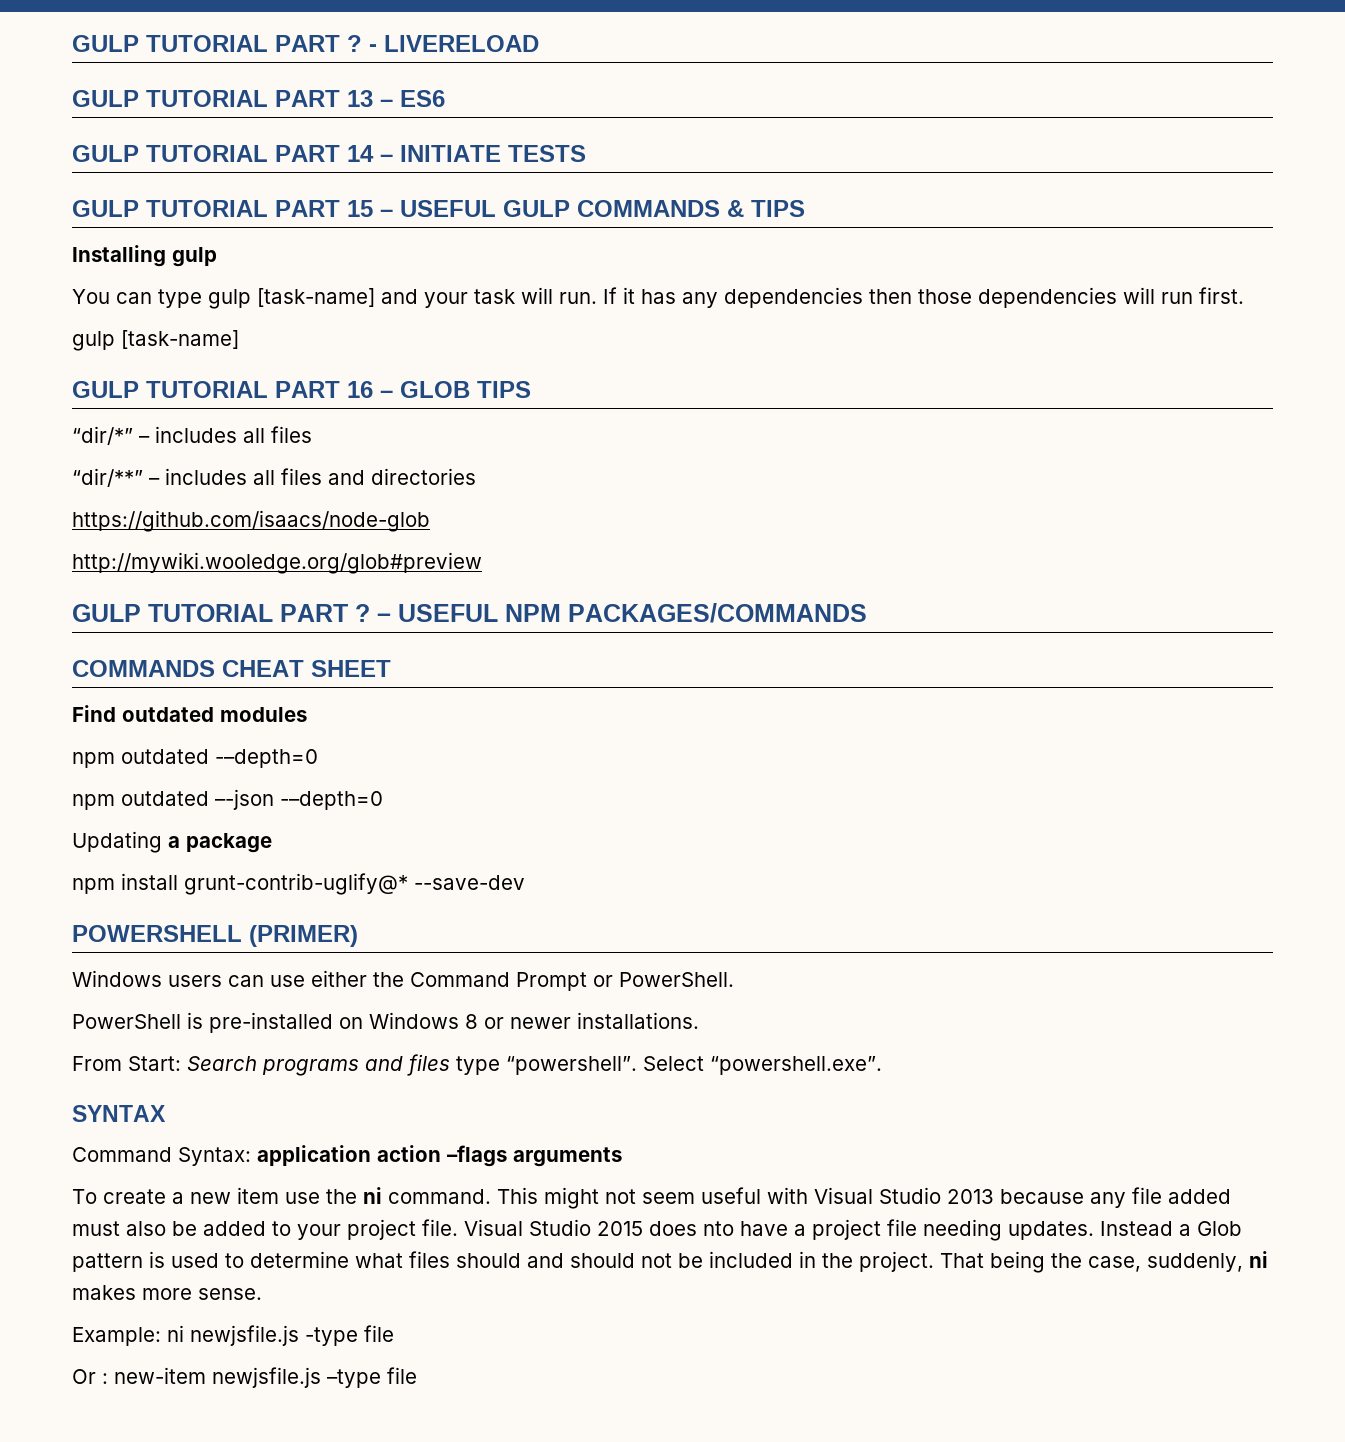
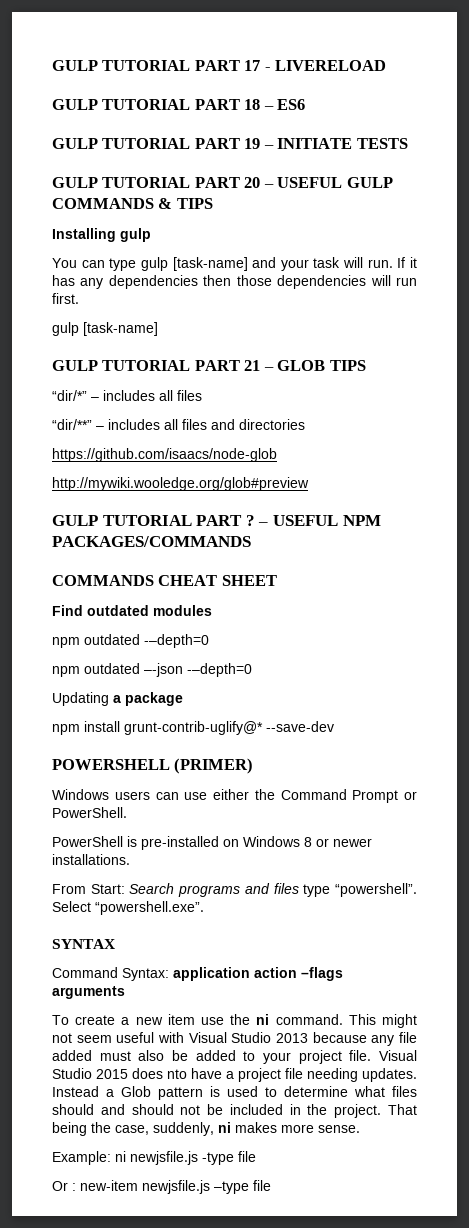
[72,35,362,52] GULP TUTORIAL PART ? -> [52,60,261,71] GULP TUTORIAL PART 17
[347,90,373,107] 13 -> [244,99,261,110] 18
[347,145,374,162] 14 -> [244,138,261,149] 19
[347,200,373,217] 15 -> [244,177,261,188] 20
[347,381,373,398] 16 -> [244,360,261,371] 21

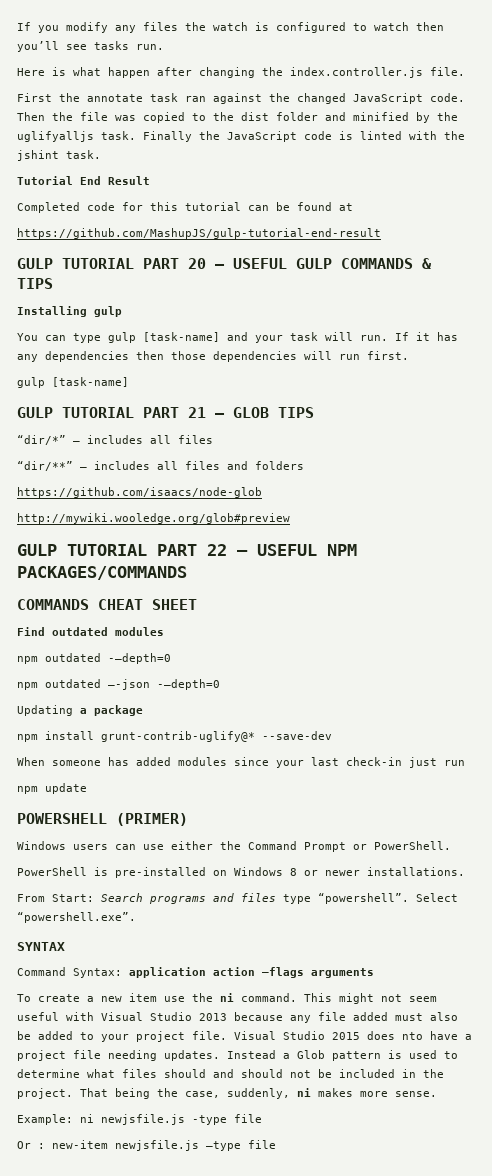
[52,60,387,71] [52,99,306,110] [52,138,408,149] GULP TUTORIAL PART 17 - LIVERELOAD // GULP TUTORIAL PART 18 – ES6 // GULP TUTORIAL PART 19 – INITIATE TESTS -> [17,22,444,33] [17,41,164,52] [17,67,465,78] [17,93,465,104] [17,112,458,123] [17,131,465,142] [17,150,101,161] [17,176,150,185] [17,202,353,213] [17,228,381,239] If you modify any files the watch is configured to watch then you’ll see tasks run. // Here is what happen after changing the index.controller.js file. // First the annotate task ran against the changed JavaScript code. Then the file was copied to the dist folder and minified by the uglifyalljs task. Finally the JavaScript code is linted with the jshint task. // Tutorial End Result // Completed code for this tutorial can be found at // https://github.com/MashupJS/gulp-tutorial-end-result
[239,419,305,430] directories -> [255,461,304,470] folders
[245,515,255,526] ? -> [207,544,227,556] 22
(334, 726) none -> [17,757,465,768] [17,783,87,794] // When someone has added modules since your last check-in just run // npm update

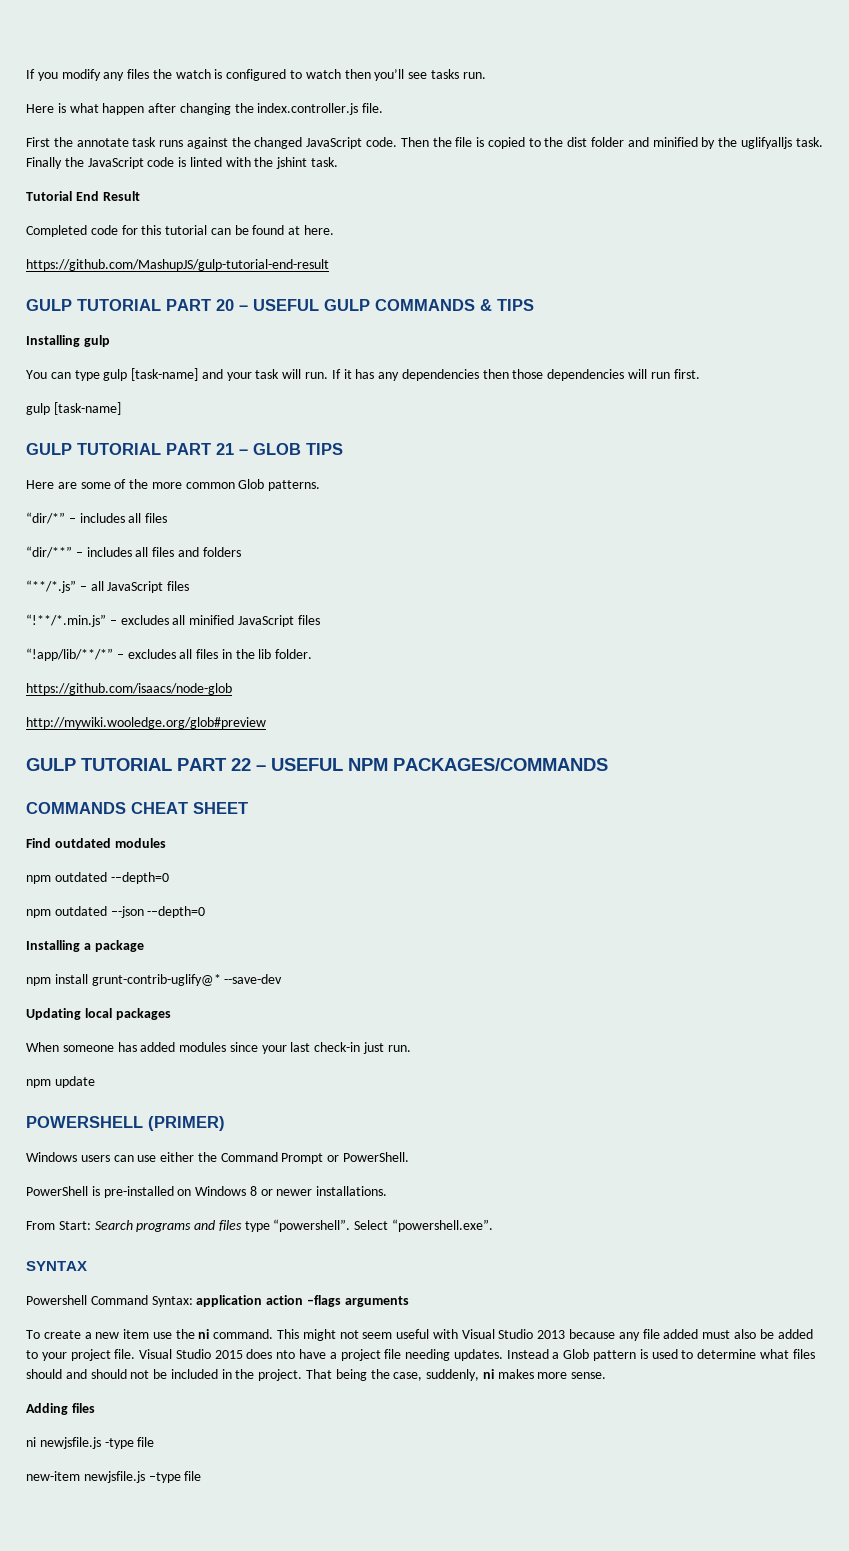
[185,96,206,102] ran -> [159,140,184,147] runs
[115,115,136,121] was -> [476,137,485,147] is
(353, 207) none -> [304,225,335,235] here.
(314, 412) none -> [26,479,321,491] // Here are some of the more common Glob patterns.
(304, 465) none -> [26,580,190,593] [26,614,320,627] [26,648,313,661] // “**/*.js” – all JavaScript files // “!**/*.min.js” – excludes all minified JavaScript files // “!app/lib/**/*” – excludes all files in the lib folder.
[17,705,73,716] Updating -> [26,940,80,952] Installing
(332, 735) none -> [26,1008,171,1020] // Updating local packages
[444,760,465,766] run -> [387,1045,411,1052] run.
(65, 946) none -> [26,1295,87,1305] Powershell
[17,1114,73,1125] Example: -> [26,1403,95,1415] Adding files //
[17,1141,45,1149] Or : -> (155, 1442) none

